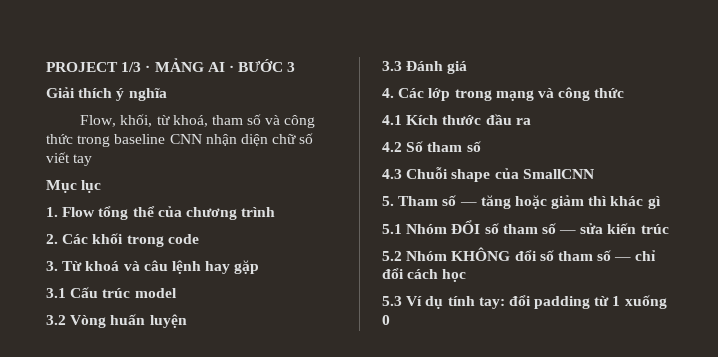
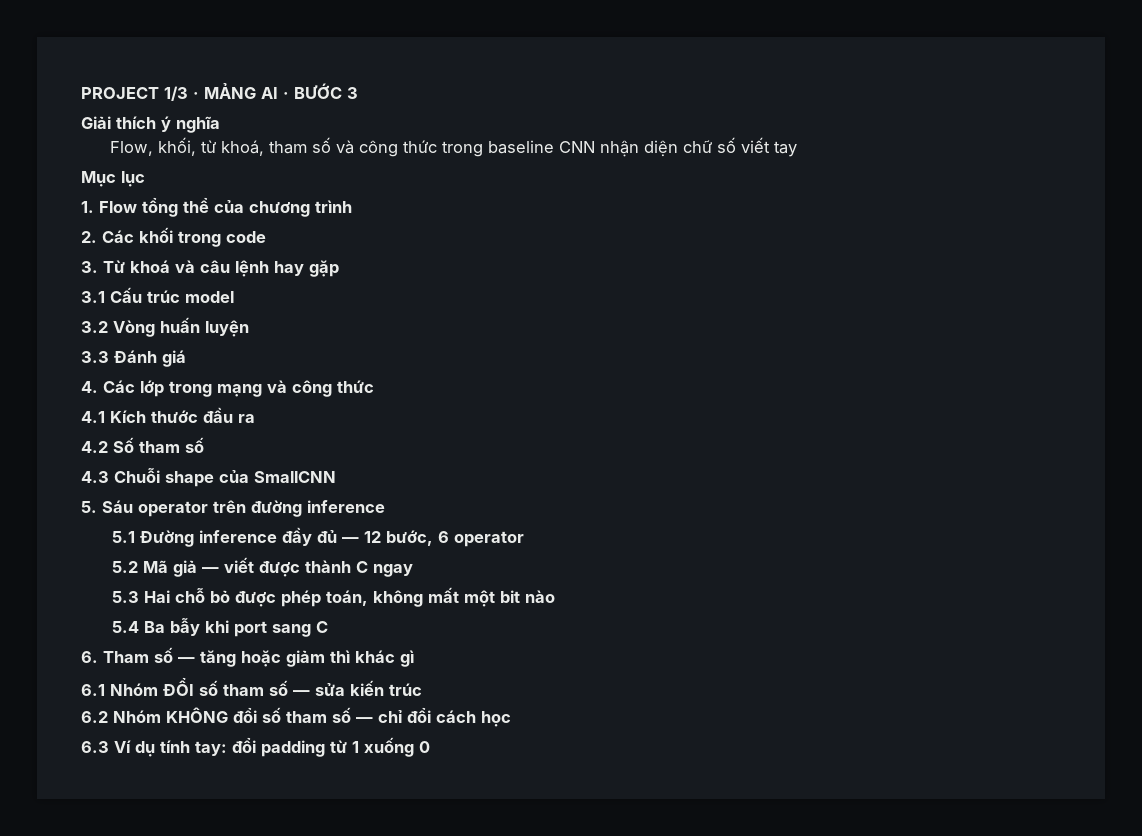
(394, 201) none -> [102,500,385,517] [111,527,524,547] [111,557,413,577] [111,587,555,607] [111,618,328,637] [81,651,98,663] Sáu operator trên đường inference // 5.1 Đường inference đầy đủ — 12 bước, 6 operator // 5.2 Mã giả — viết được thành C ngay // 5.3 Hai chỗ bỏ được phép toán, không mất một bit nào // 5.4 Ba bẫy khi port sang C // 6.
[382,224,402,234] 5.1 -> [81,684,105,696] 6.1
[382,251,402,261] 5.2 -> [81,711,108,723] 6.2
[382,296,402,306] 5.3 -> [81,741,109,753] 6.3

